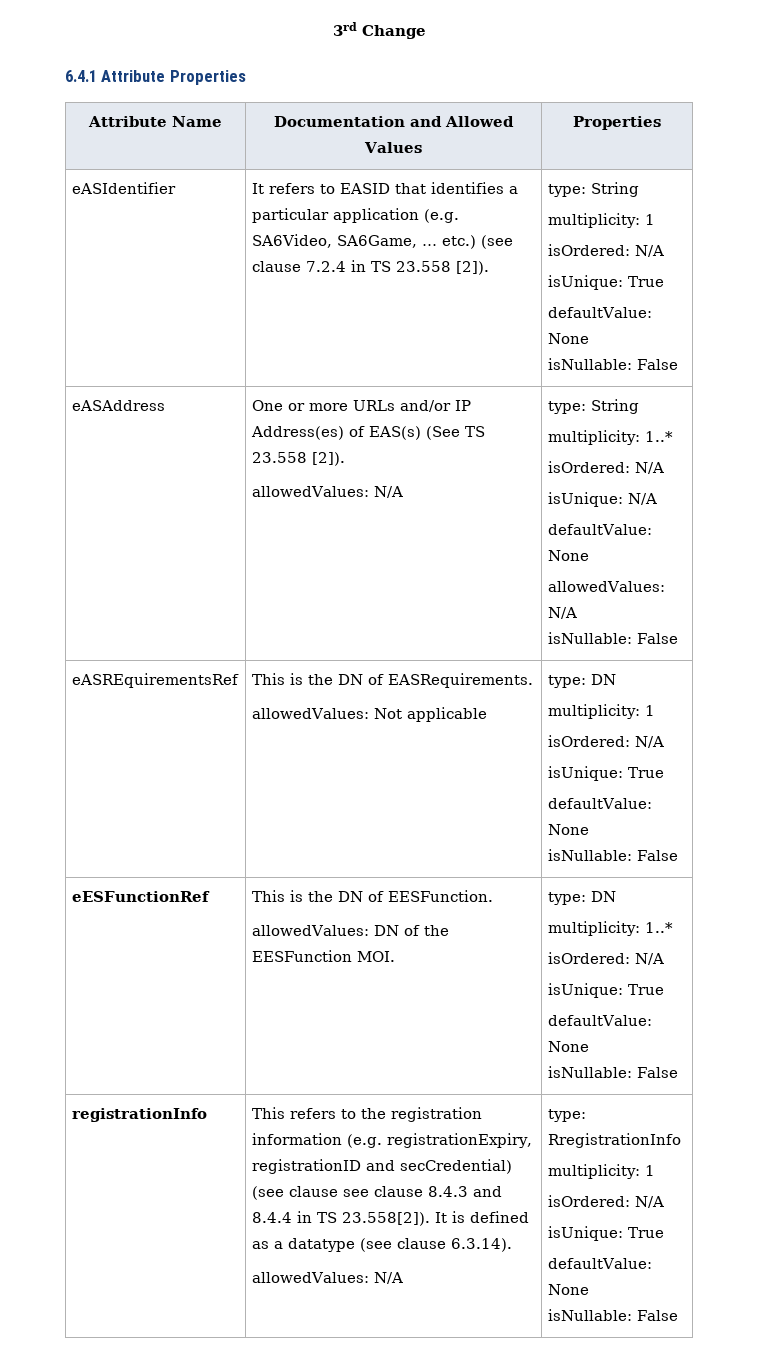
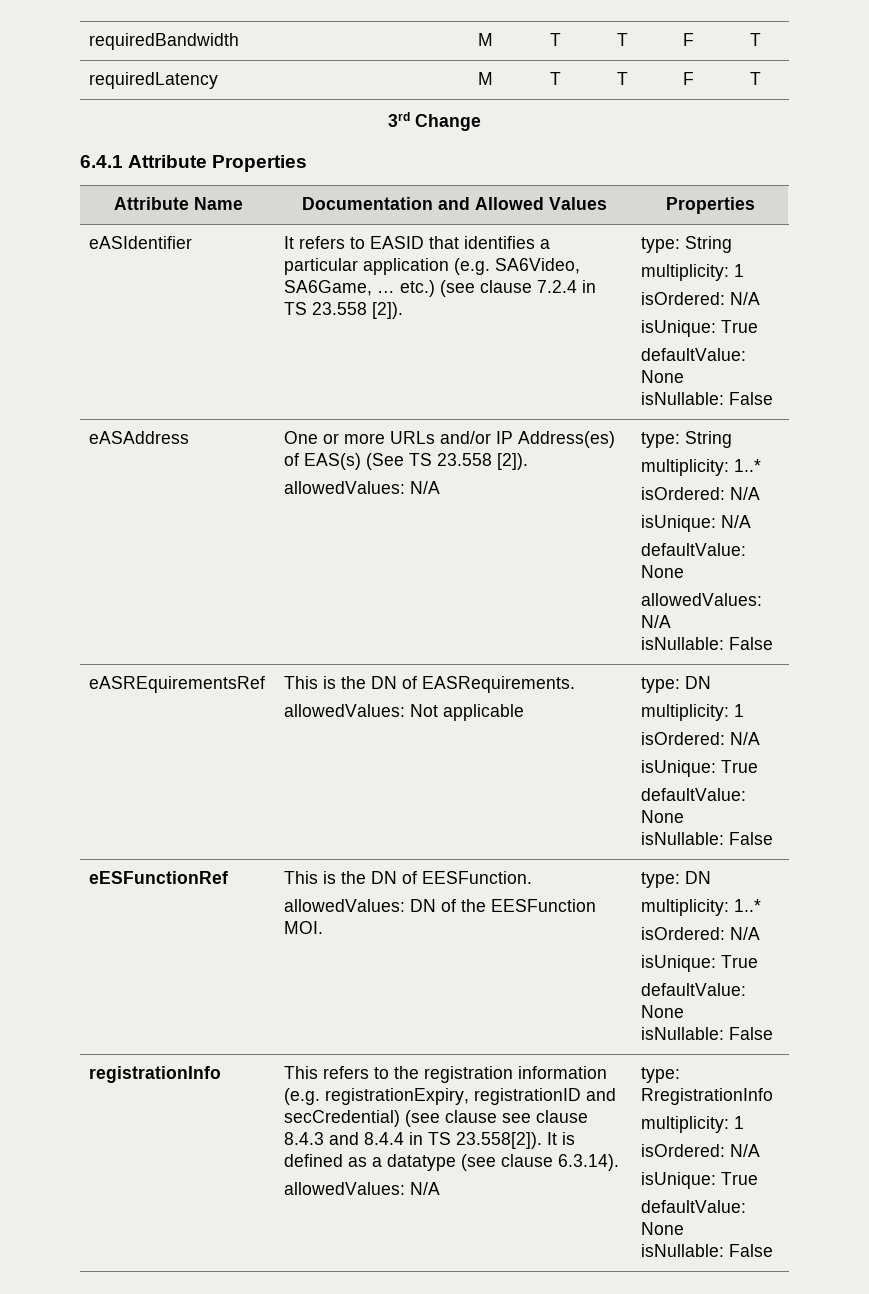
(332, 29) none -> [89,33,240,50] [477,33,493,46] [550,33,561,46] [616,33,628,46] [683,33,694,46] [749,33,761,46] [89,72,219,89] [477,72,493,85] [550,72,561,85] [616,72,628,85] [683,72,694,85] [749,72,761,85] requiredBandwidth | M | T | T | F | T // requiredLatency | M | T | T | F | T //

